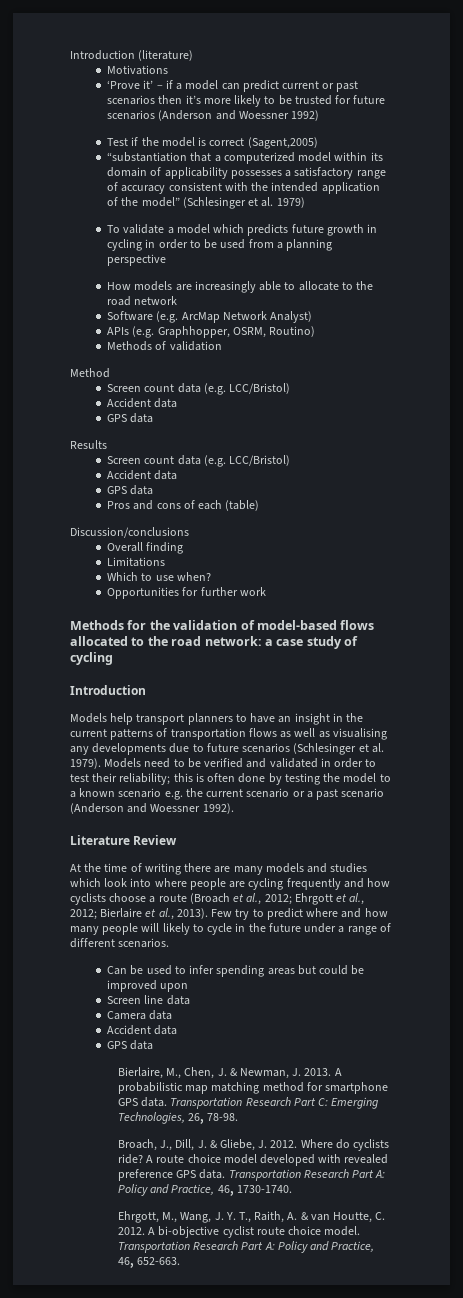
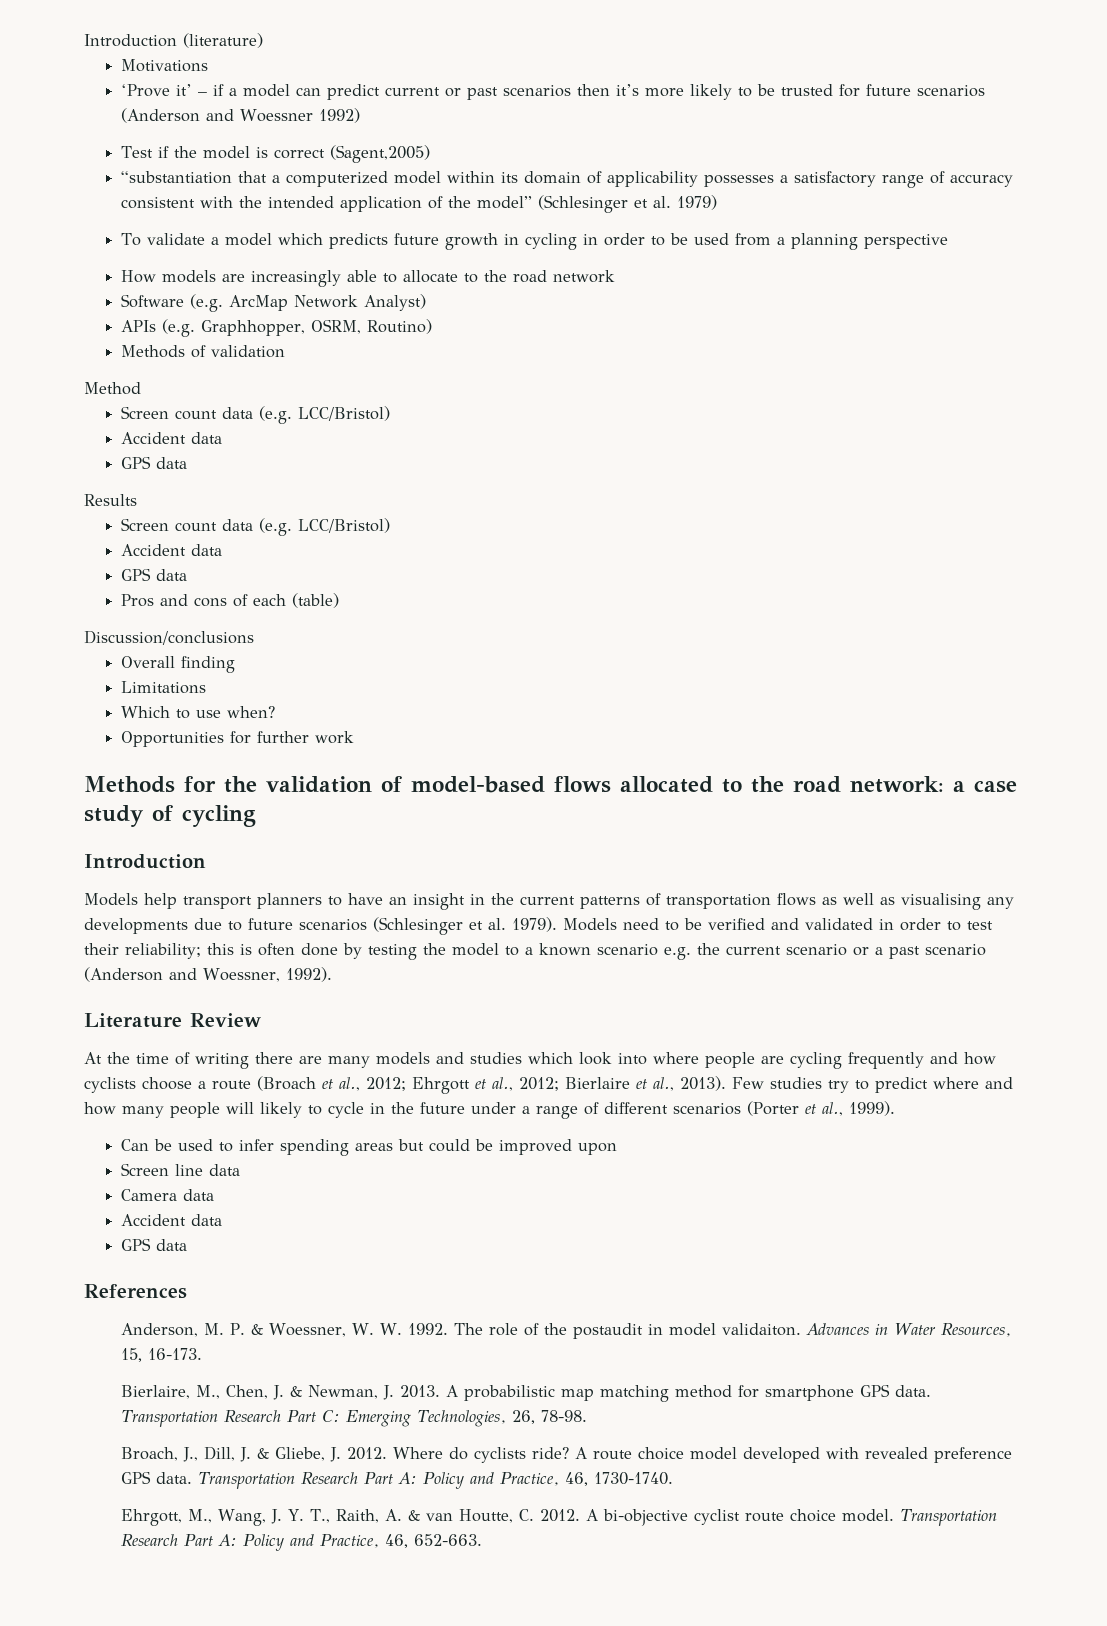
[150,804,201,812] Woessner -> [203,968,280,982] Woessner,
(233, 913) none -> [770,1077,822,1089] studies
[118,938,170,948] scenarios. -> [673,1101,895,1116] scenarios (Porter et al., 1999).
(154, 1045) none -> [84,1284,187,1299] [120,1323,1011,1339] [120,1348,202,1362] // References // Anderson, M. P. & Woessner, W. W. 1992. The role of the postaudit in model validaiton. Advances in Water Resources, 15, 16-173.

